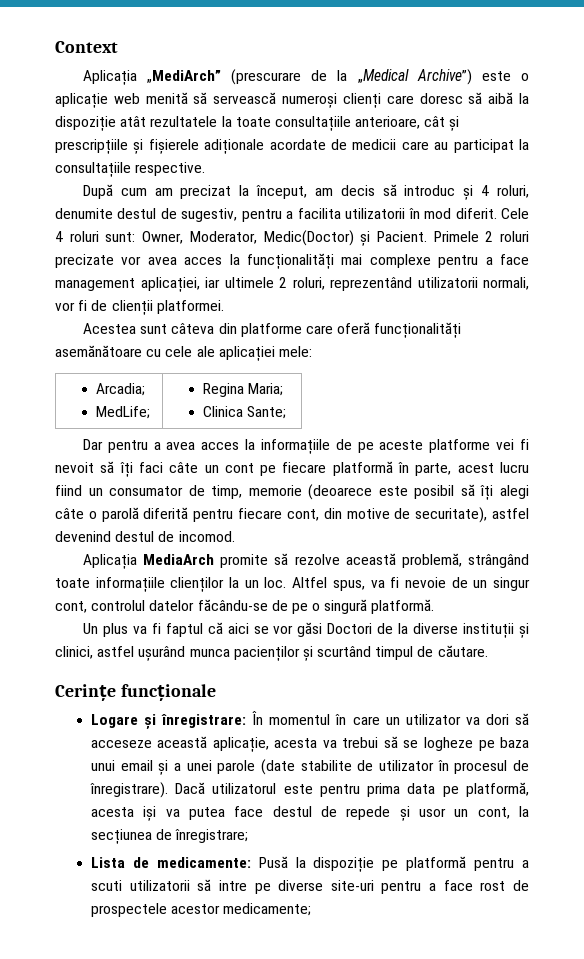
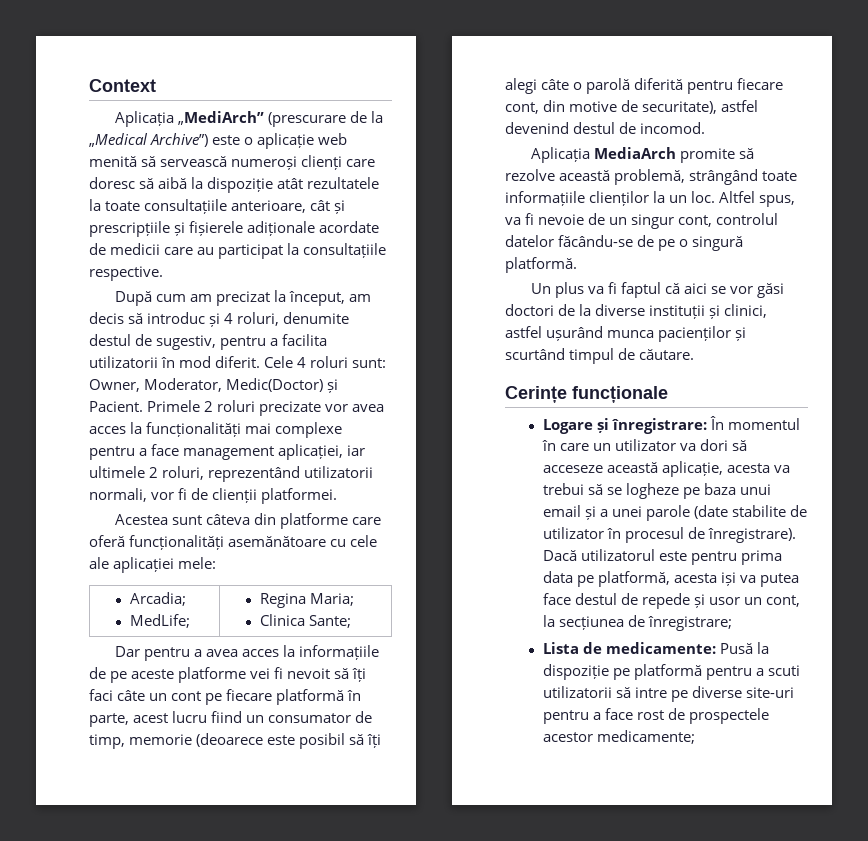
[327,623,373,634] Doctori -> [505,304,554,316] doctori

